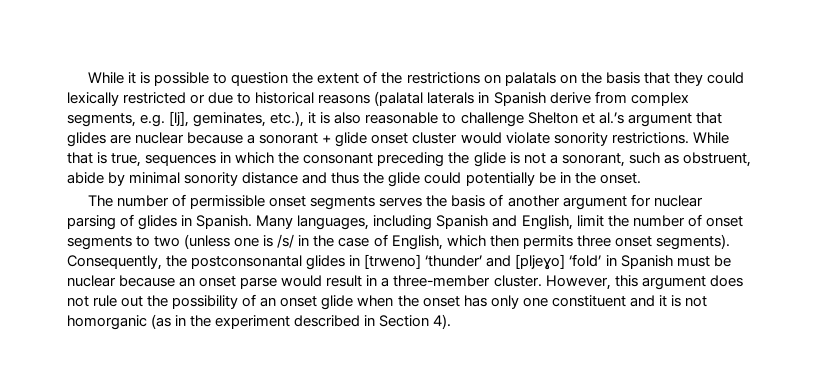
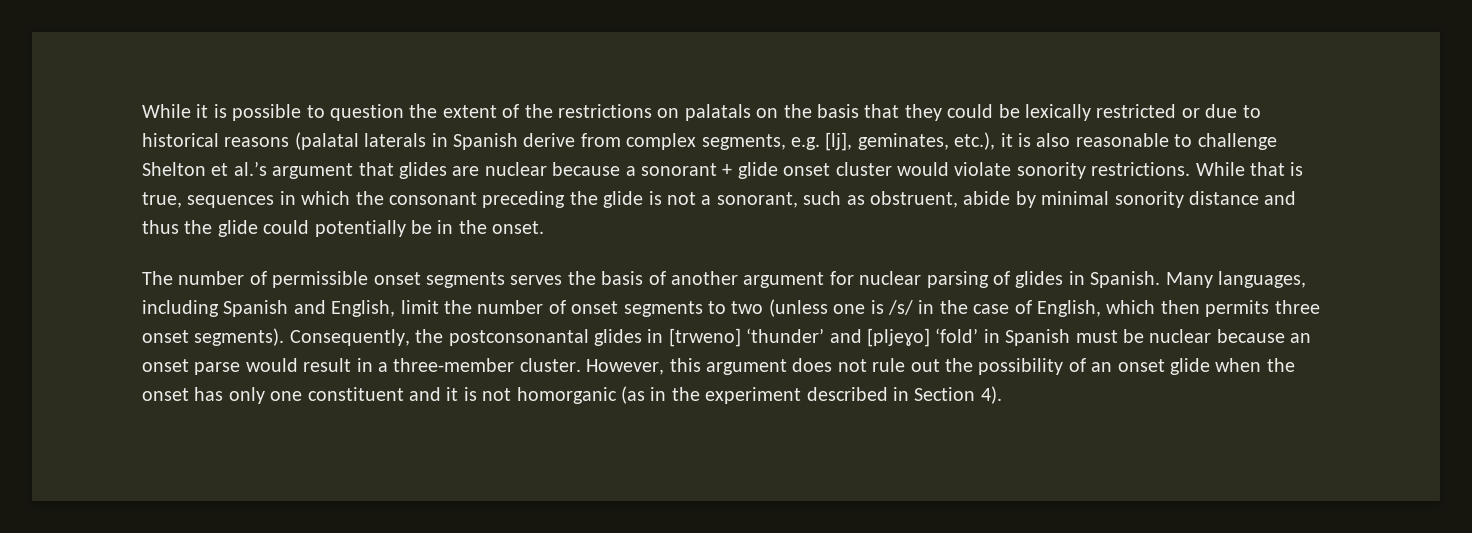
(744, 78) none -> [998,104,1020,118] be

